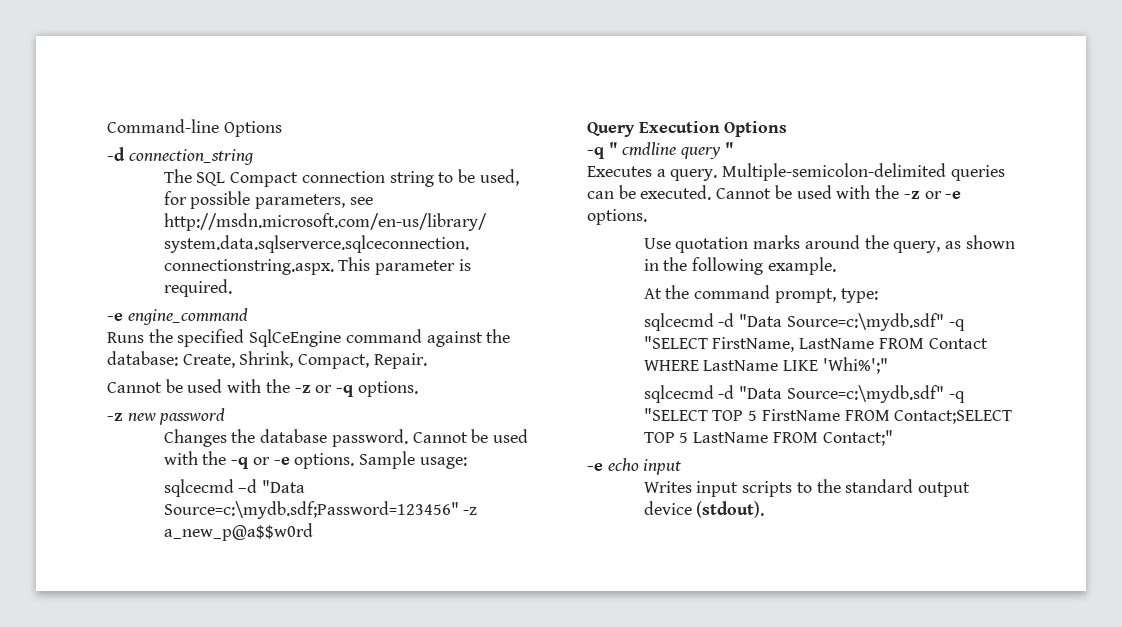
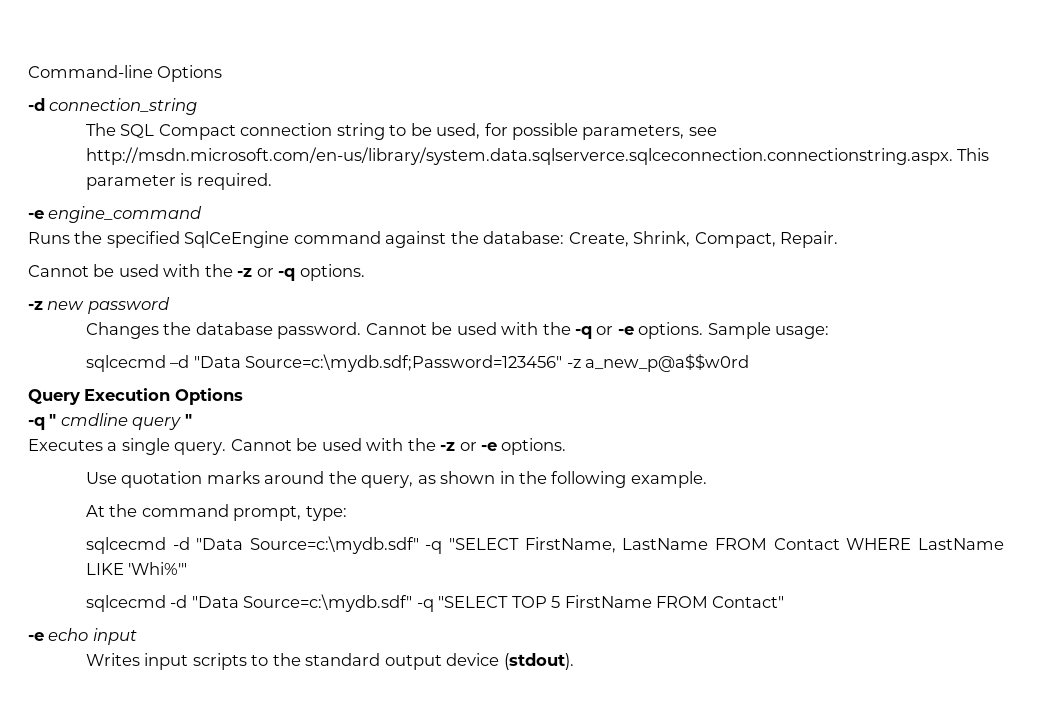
[670,163,1005,181] [587,185,712,200] query. Multiple-semicolon-delimited queries can be executed. -> [121,438,227,455] single query.
[822,357,888,374] 'Whi%';" -> [128,562,188,575] 'Whi%'"
[894,410,1013,424] [643,430,893,446] Contact;SELECT TOP 5 LastName FROM Contact;" -> [712,596,785,608] Contact"

